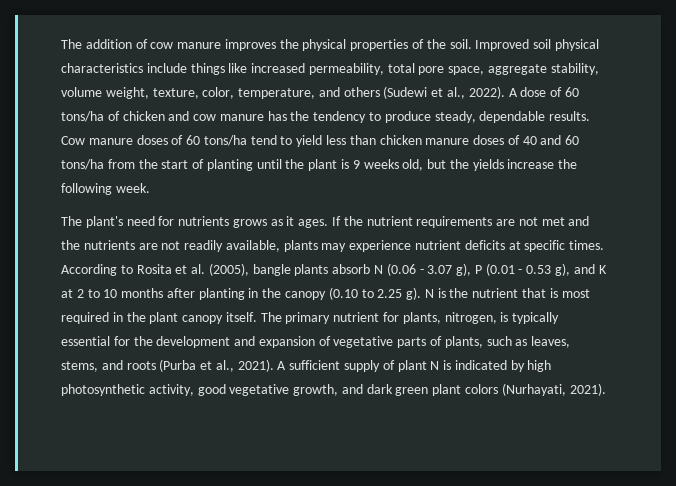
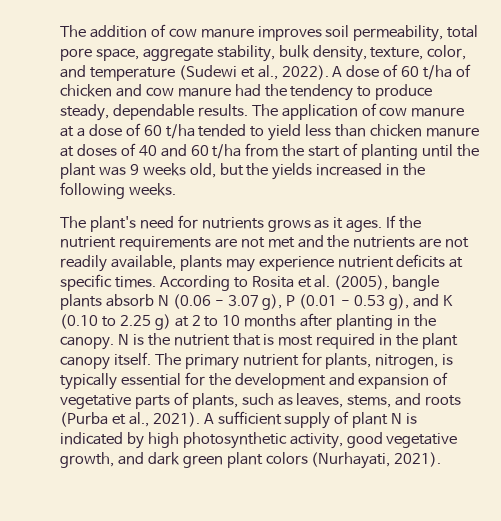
[279,39,599,51] [61,63,306,75] the physical properties of the soil. Improved soil physical characteristics include things like increased -> [325,25,350,37] soil
[61,87,380,99] volume weight, texture, color, temperature, and others -> [278,45,467,62] [60,65,175,81] bulk density, texture, color, and temperature
[61,111,104,122] tons/ha -> [423,65,453,80] t/ha
[267,111,287,121] has -> [234,84,261,97] had
[61,135,277,146] Cow manure doses of 60 tons/ha tend -> [251,103,465,120] [60,123,247,139] The application of cow manure at a dose of 60 t/ha tended
(470, 141) none -> [60,146,74,157] at
[61,159,104,170] tons/ha -> [212,144,242,159] t/ha
[341,159,350,169] is -> [98,167,126,176] was
[507,159,555,169] increase -> [316,163,400,176] increased in
[115,183,150,193] week. -> [128,183,176,196] weeks.
(607, 269) none -> [60,314,171,330] (0.10 to 2.25 g)
[285,287,422,300] canopy (0.10 to 2.25 g). -> [60,336,114,350] canopy.

